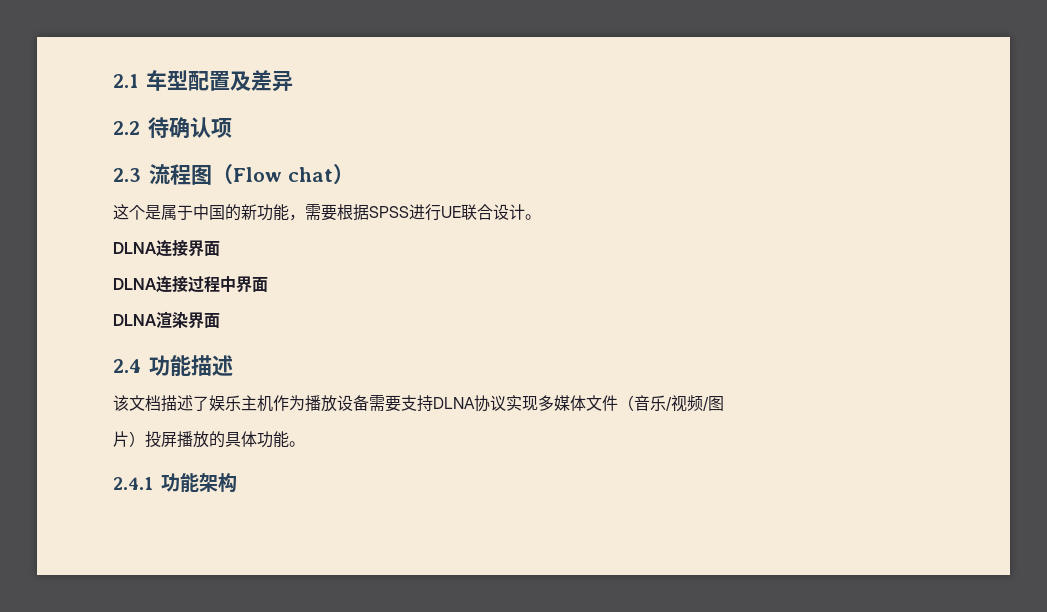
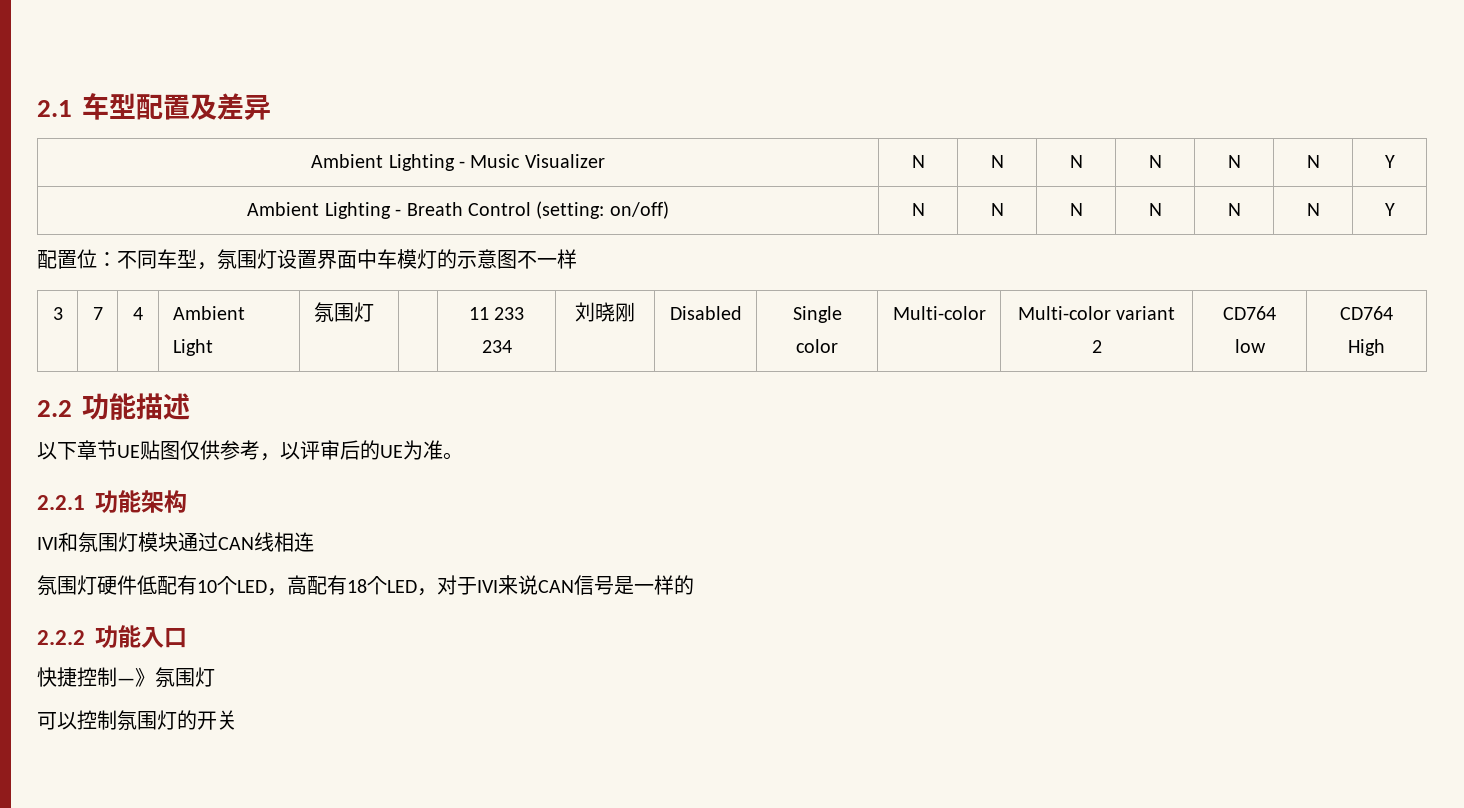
[113,117,232,138] [113,164,354,185] [113,204,541,221] [113,240,220,257] [113,276,268,293] [113,311,220,329] [113,355,233,376] [113,395,724,412] [113,431,305,448] [113,477,153,490] // 2.2待确认项 // 2.3流程图（Flow chat） // 这个是属于中国的新功能，需要根据SPSS进行UE联合设计。 // DLNA连接界面 // DLNA连接过程中界面 // DLNA渲染界面 // 2.4功能描述 // 该文档描述了娱乐主机作为播放设备需要支持DLNA协议实现多媒体文件（音乐/视频/图 // 片）投屏播放的具体功能。 // 2.4.1 -> [311,154,605,171] [911,155,925,168] [990,155,1004,168] [1069,155,1083,168] [1148,155,1162,168] [1227,155,1241,168] [1306,155,1320,168] [1384,155,1395,168] [247,201,669,219] [911,203,925,216] [990,203,1004,216] [1069,203,1083,216] [1148,203,1162,216] [1227,203,1241,216] [1306,203,1320,216] [1384,203,1395,216] [37,249,577,270] [52,307,63,320] [92,307,103,320] [133,307,143,320] [172,306,245,320] [172,339,213,356] [313,302,374,323] [468,307,525,320] [481,340,512,353] [575,302,635,322] [669,306,742,320] [792,306,842,323] [796,339,838,353] [892,306,986,320] [1017,306,1176,320] [1091,340,1102,353] [1223,306,1276,320] [1234,339,1266,353] [1340,306,1393,320] [1348,339,1385,356] [37,393,190,420] [37,440,463,461] [37,495,85,510] // Ambient Lighting - Music Visualizer | N | N | N | N | N | N | Y // Ambient Lighting - Breath Control (setting: on/off) | N | N | N | N | N | N | Y // 配置位：不同车型，氛围灯设置界面中车模灯的示意图不一样 // 3 | 7 | 4 | Ambient Light | 氛围灯 | | 11 233 234 | 刘晓刚 | Disabled | Single color | Multi-color | Multi-color variant 2 | CD764 low | CD764 High // 2.2功能描述 // 以下章节UE贴图仅供参考，以评审后的UE为准。 // 2.2.1
(237, 483) none -> [37,532,314,553] [37,575,694,596] [37,625,187,648] [37,667,215,688] [37,710,237,731] // IVI和氛围灯模块通过CAN线相连 // 氛围灯硬件低配有10个LED，高配有18个LED，对于IVI来说CAN信号是一样的 // 2.2.2功能入口 // 快捷控制—》氛围灯 // 可以控制氛围灯的开关

